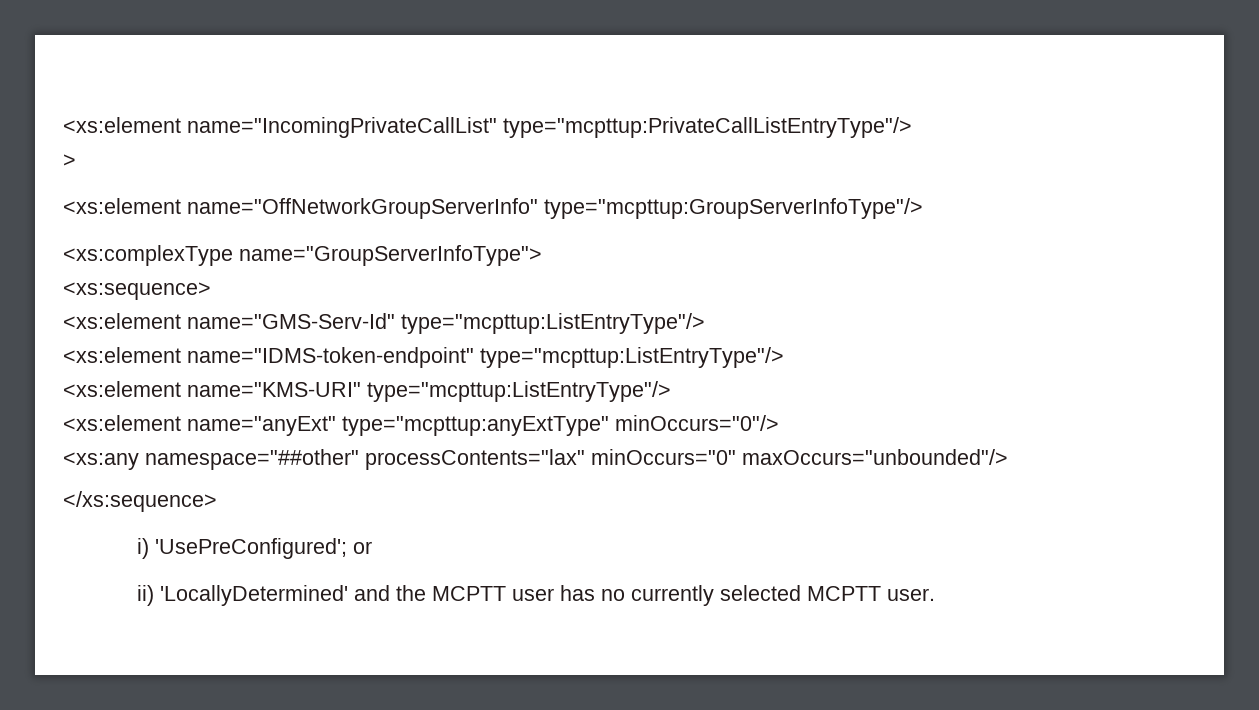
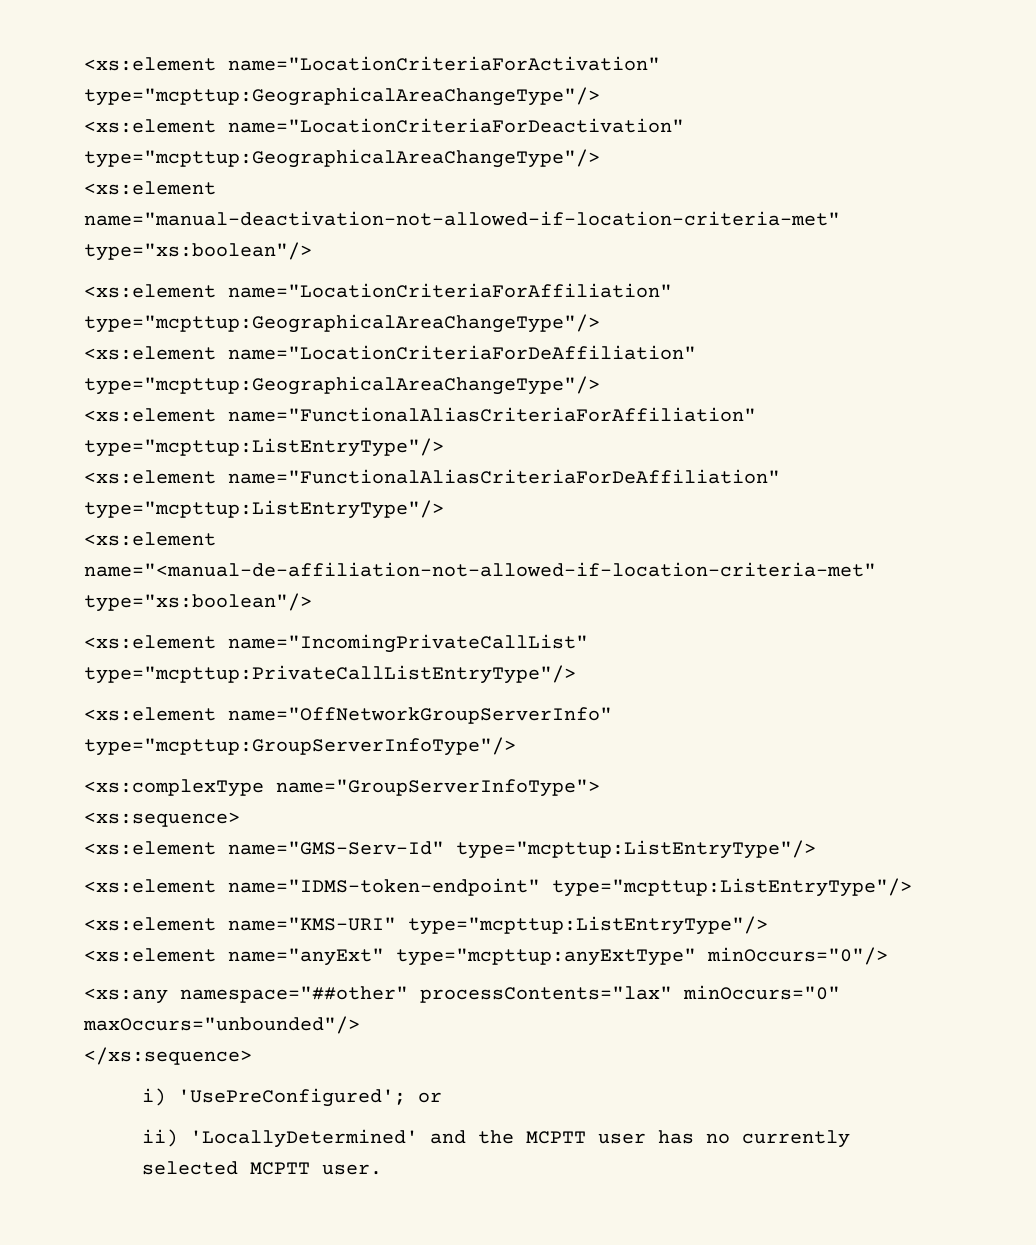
[63,117,181,133] <xs:element -> [84,56,660,71] [84,87,600,106] [84,118,684,133] [84,149,600,168] [84,181,216,195] [84,211,840,226] [84,242,312,261] [84,283,672,298] [84,314,600,333] [84,345,696,360] [84,376,600,395] [84,407,756,422] [84,438,444,457] [84,469,780,484] [84,500,444,519] [84,532,216,546] [84,562,876,577] [84,593,312,612] [84,635,216,649] <xs:element name="LocationCriteriaForActivation" type="mcpttup:GeographicalAreaChangeType"/> // <xs:element name="LocationCriteriaForDeactivation" type="mcpttup:GeographicalAreaChangeType"/> // <xs:element name="manual-deactivation-not-allowed-if-location-criteria-met" type="xs:boolean"/> // <xs:element name="LocationCriteriaForAffiliation" type="mcpttup:GeographicalAreaChangeType"/> // <xs:element name="LocationCriteriaForDeAffiliation" type="mcpttup:GeographicalAreaChangeType"/> // <xs:element name="FunctionalAliasCriteriaForAffiliation" type="mcpttup:ListEntryType"/> // <xs:element name="FunctionalAliasCriteriaForDeAffiliation" type="mcpttup:ListEntryType"/> // <xs:element name="<manual-de-affiliation-not-allowed-if-location-criteria-met" type="xs:boolean"/> // <xs:element
[63,154,76,167] // > -> (576, 674) none

